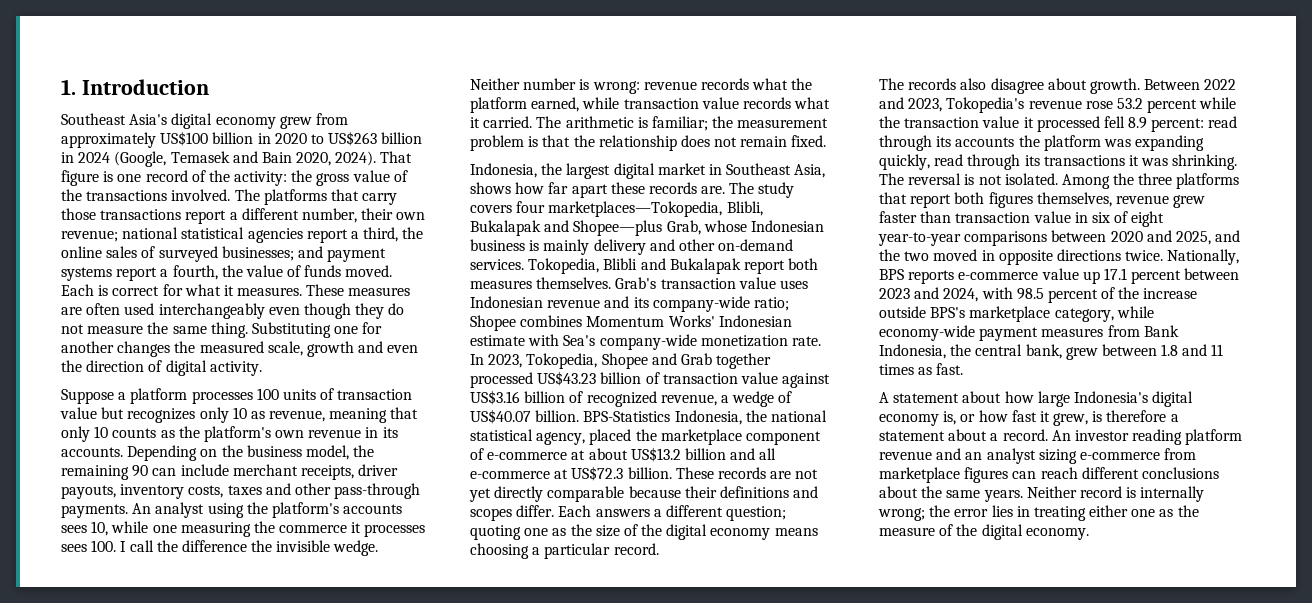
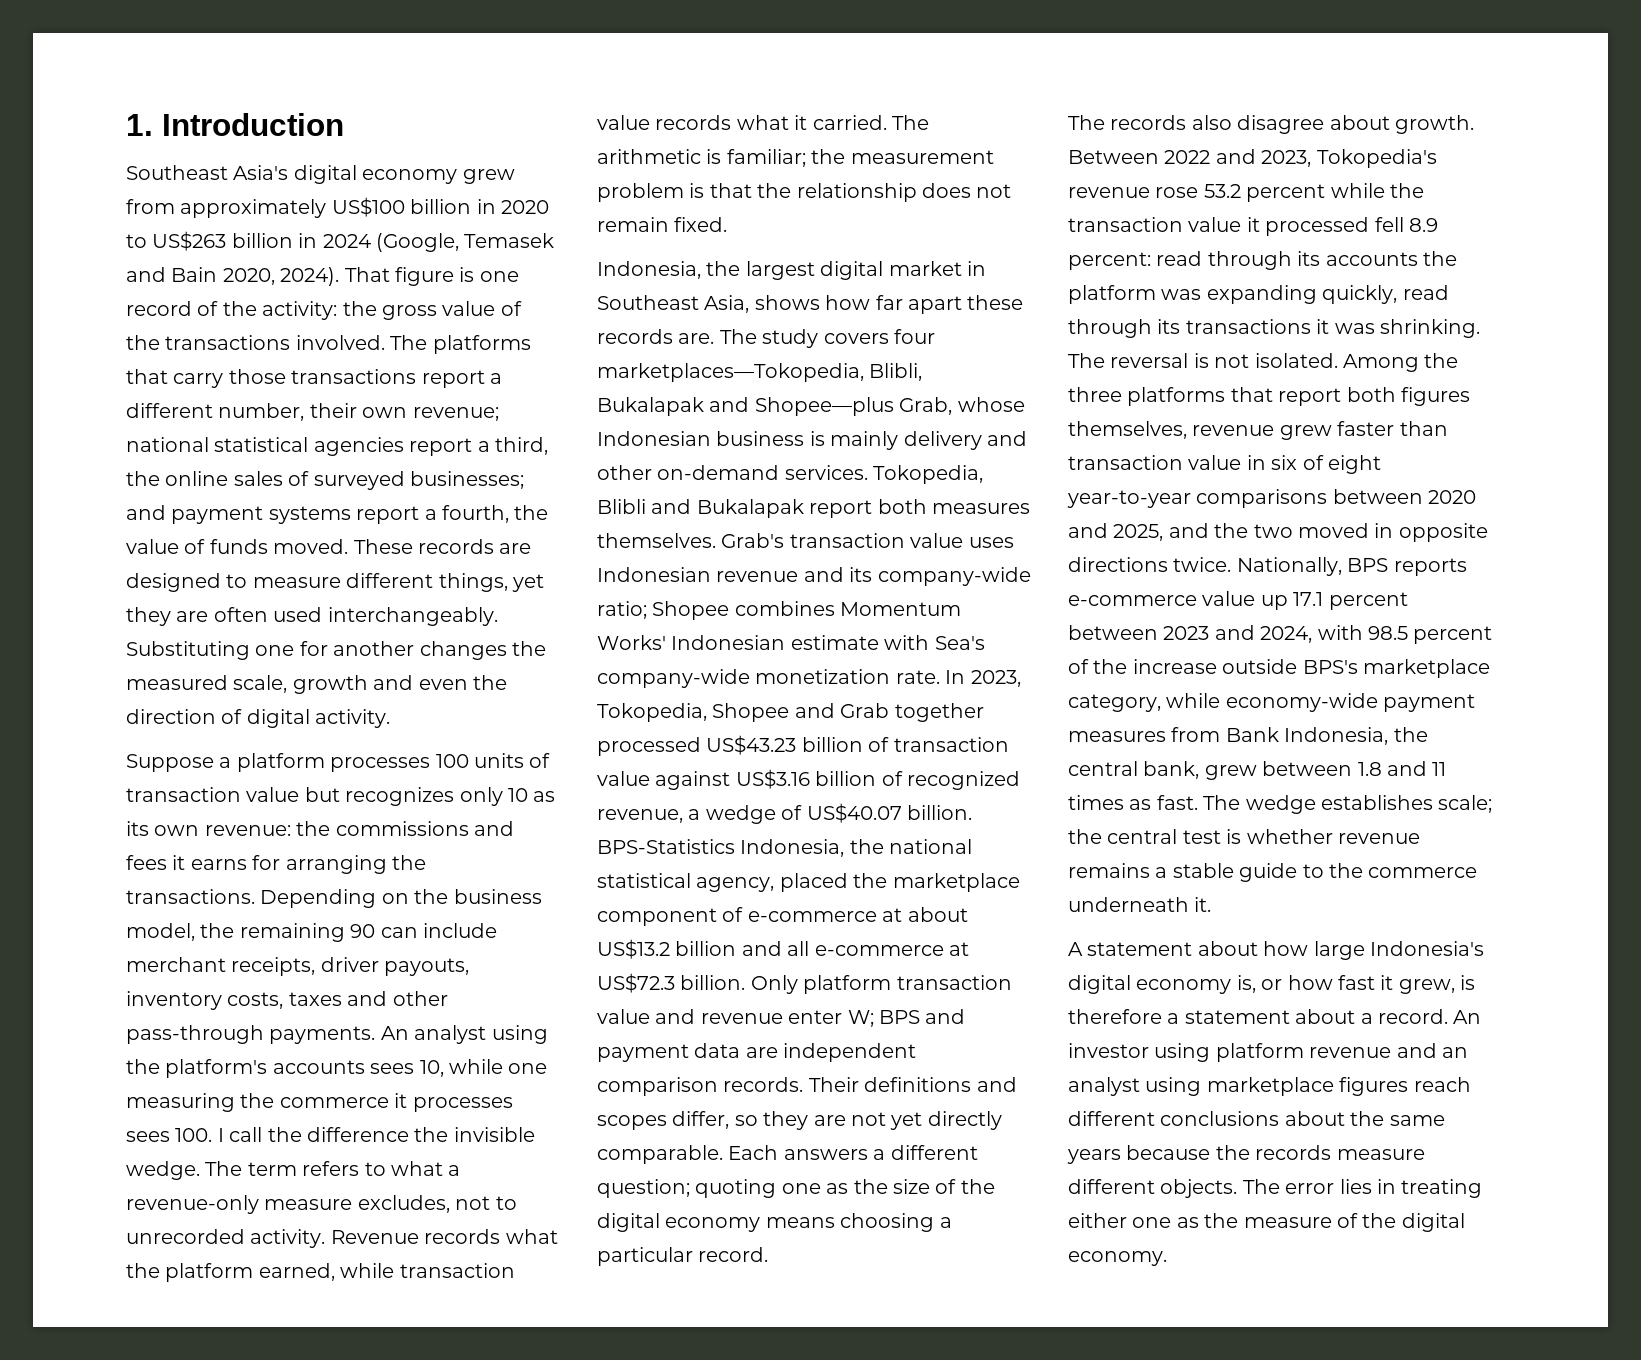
[61,284,411,296] [61,303,405,319] [61,322,248,338] Each is correct for what it measures. These measures are often used interchangeably even though they do not measure the same thing. -> [353,539,532,554] [126,573,544,592] [126,607,498,626] These records are designed to measure different things, yet they are often used interchangeably.
[269,407,419,423] [61,426,398,442] [61,447,123,457] revenue, meaning that only 10 counts as the platform's own revenue in its accounts. -> [126,821,514,836] [126,855,426,874] [126,889,255,904] its own revenue: the commissions and fees it earns for arranging the transactions.
[470,78,697,94] Neither number is wrong: revenue -> [205,1161,461,1176] [126,1195,517,1214] [126,1229,419,1248] The term refers to what a revenue-only measure excludes, not to unrecorded activity. Revenue
[675,467,819,479] [469,486,819,502] [470,505,555,521] These records are not yet directly comparable because their definitions and scopes differ. -> [750,975,1012,994] [597,1009,966,1027] [597,1043,917,1062] [597,1077,1017,1096] [597,1111,1002,1130] [597,1145,723,1164] Only platform transaction value and revenue enter W; BPS and payment data are independent comparison records. Their definitions and scopes differ, so they are not yet directly comparable.
(964, 369) none -> [1203,795,1493,814] [1068,829,1420,844] [1068,863,1478,882] [1068,897,1212,912] The wedge establishes scale; the central test is whether revenue remains a stable guide to the commerce underneath it.
[1132,429,1183,445] reading -> [1154,1043,1211,1062] using
[1038,448,1197,464] sizing e-commerce from -> [1145,1077,1202,1096] using
[1012,471,1037,479] can -> (1409, 1086) none
[983,486,1205,502] [878,505,951,521] years. Neither record is internally wrong; the -> [1067,1145,1425,1164] [1068,1179,1280,1198] years because the records measure different objects. The

